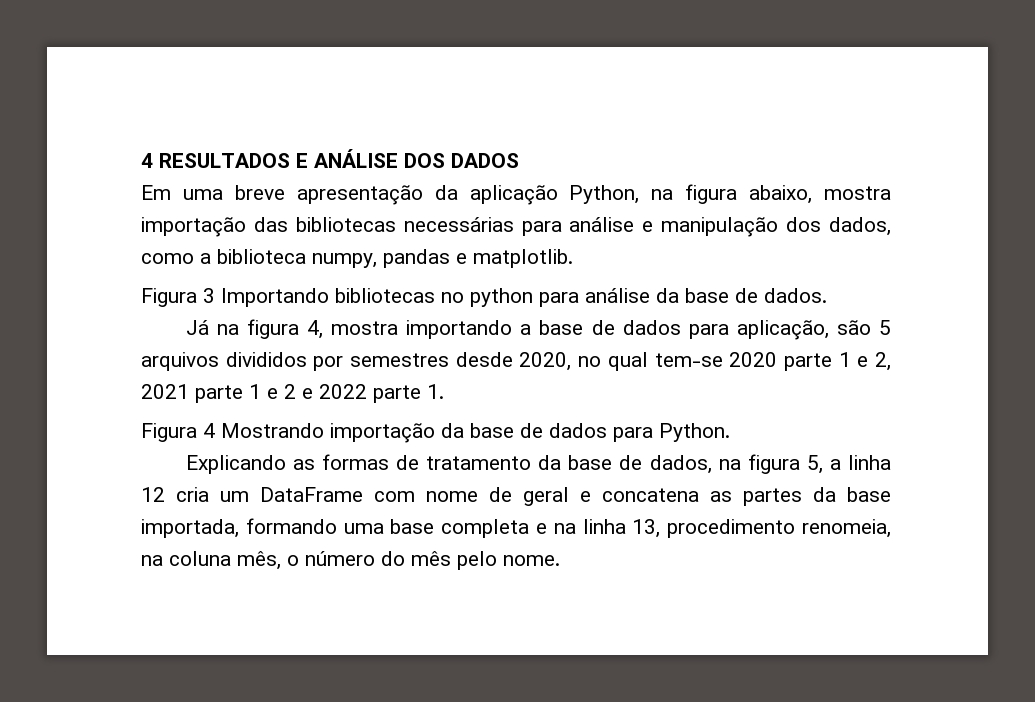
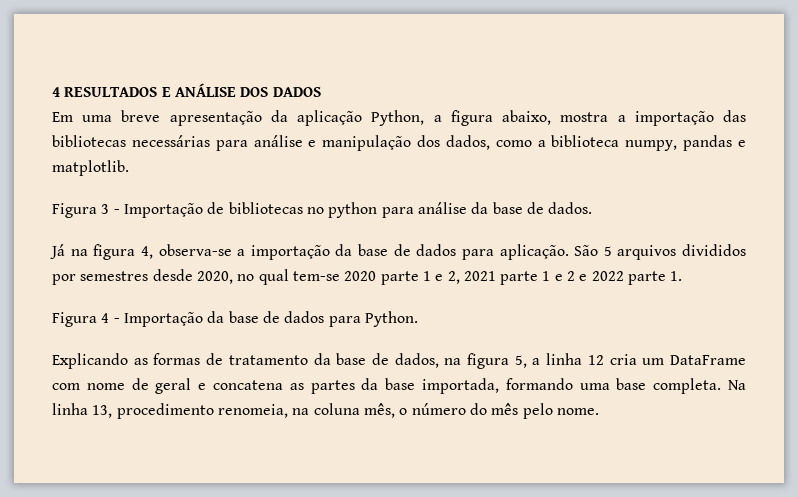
[651,189,674,200] na -> [433,115,442,122] a
(891, 193) none -> [617,115,626,122] a
[221,288,329,307] Importando -> [113,202,225,218] - Importação de
[331,320,871,340] mostra importando a base de dados para aplicação, são -> [158,244,599,260] observa-se a importação da base de dados para aplicação. São
[221,423,435,443] Mostrando importação -> [113,312,203,327] - Importação
[441,519,576,538] completa e na -> [653,378,746,394] completa. Na

